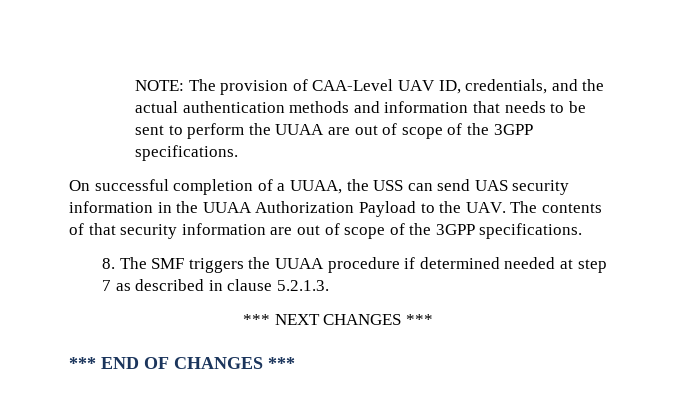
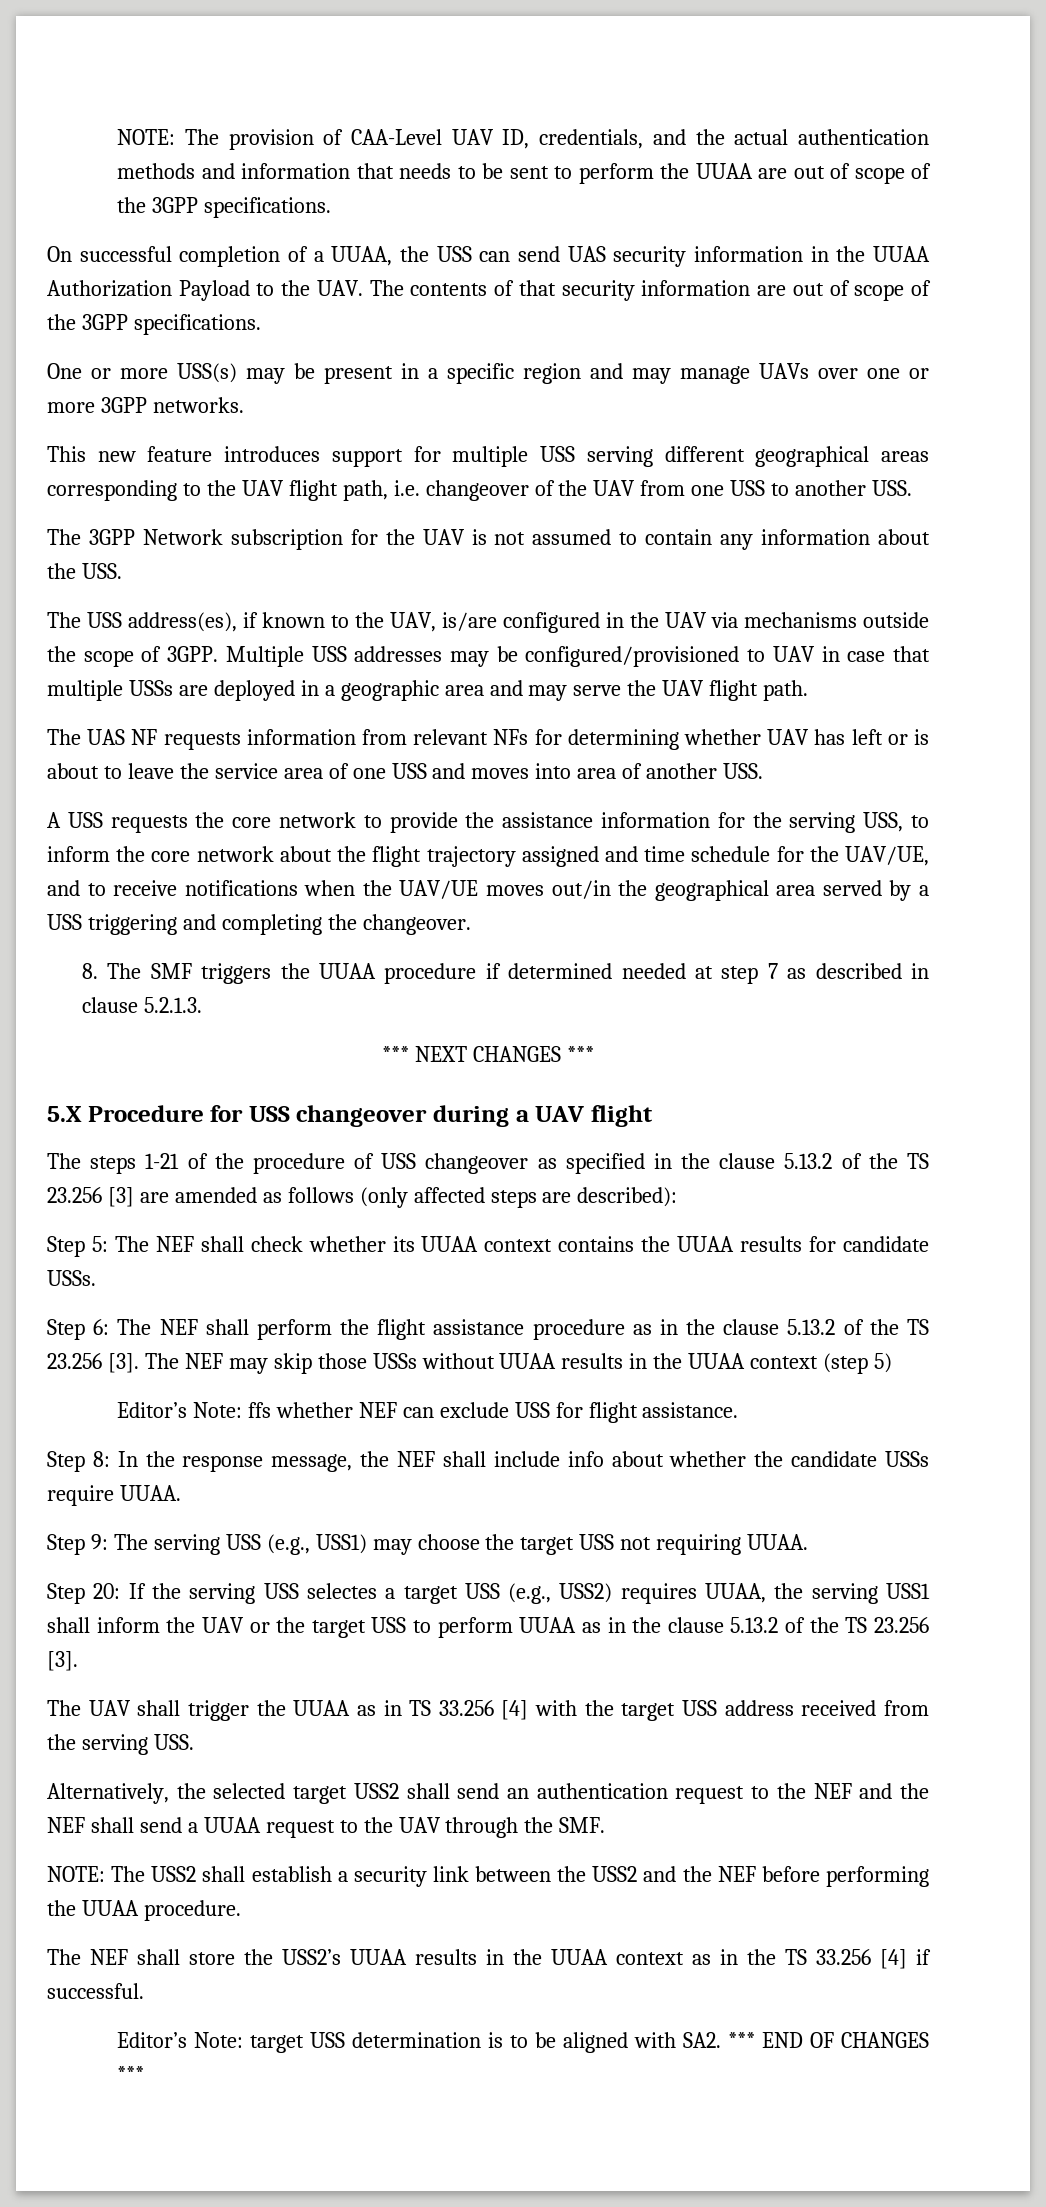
(583, 231) none -> [47,363,929,384] [47,397,244,413] [47,446,930,467] [47,480,913,501] [47,529,931,550] [47,563,122,579] [47,612,929,633] [47,646,930,667] [47,680,809,701] [47,729,930,750] [47,763,764,779] [47,812,929,833] [47,846,929,867] [47,880,929,901] [47,914,471,935] // One or more USS(s) may be present in a specific region and may manage UAVs over one or more 3GPP networks. // This new feature introduces support for multiple USS serving different geographical areas corresponding to the UAV flight path, i.e. changeover of the UAV from one USS to another USS. // The 3GPP Network subscription for the UAV is not assumed to contain any information about the USS. // The USS address(es), if known to the UAV, is/are configured in the UAV via mechanisms outside the scope of 3GPP. Multiple USS addresses may be configured/provisioned to UAV in case that multiple USSs are deployed in a geographic area and may serve the UAV flight path. // The UAS NF requests information from relevant NFs for determining whether UAV has left or is about to leave the service area of one USS and moves into area of another USS. // A USS requests the core network to provide the assistance information for the serving USS, to inform the core network about the flight trajectory assigned and time schedule for the UAV/UE, and to receive notifications when the UAV/UE moves out/in the geographical area served by a USS triggering and completing the changeover.
(433, 319) none -> [47,1105,653,1127] [47,1153,929,1174] [47,1187,678,1208] [47,1236,929,1257] [47,1270,96,1286] [47,1319,929,1340] [47,1353,893,1374] [117,1402,739,1423] [47,1451,930,1472] [47,1485,181,1506] [47,1534,809,1555] [47,1583,930,1604] [47,1617,930,1638] [47,1651,78,1671] [47,1700,929,1721] [47,1734,194,1755] [47,1783,929,1804] [47,1817,606,1838] [47,1866,929,1887] [47,1900,241,1921] [47,1949,931,1969] [47,1983,144,1999] [117,2032,722,2053] 5.X Procedure for USS changeover during a UAV flight // The steps 1-21 of the procedure of USS changeover as specified in the clause 5.13.2 of the TS 23.256 [3] are amended as follows (only affected steps are described): // Step 5: The NEF shall check whether its UUAA context contains the UUAA results for candidate USSs. // Step 6: The NEF shall perform the flight assistance procedure as in the clause 5.13.2 of the TS 23.256 [3]. The NEF may skip those USSs without UUAA results in the UUAA context (step 5) // Editor’s Note: ffs whether NEF can exclude USS for flight assistance. // Step 8: In the response message, the NEF shall include info about whether the candidate USSs require UUAA. // Step 9: The serving USS (e.g., USS1) may choose the target USS not requiring UUAA. // Step 20: If the serving USS selectes a target USS (e.g., USS2) requires UUAA, the serving USS1 shall inform the UAV or the target USS to perform UUAA as in the clause 5.13.2 of the TS 23.256 [3]. // The UAV shall trigger the UUAA as in TS 33.256 [4] with the target USS address received from the serving USS. // Alternatively, the selected target USS2 shall send an authentication request to the NEF and the NEF shall send a UUAA request to the UAV through the SMF. // NOTE: The USS2 shall establish a security link between the USS2 and the NEF before performing the UUAA procedure. // The NEF shall store the USS2’s UUAA results in the UUAA context as in the TS 33.256 [4] if successful. // Editor’s Note: target USS determination is to be aligned with SA2.

